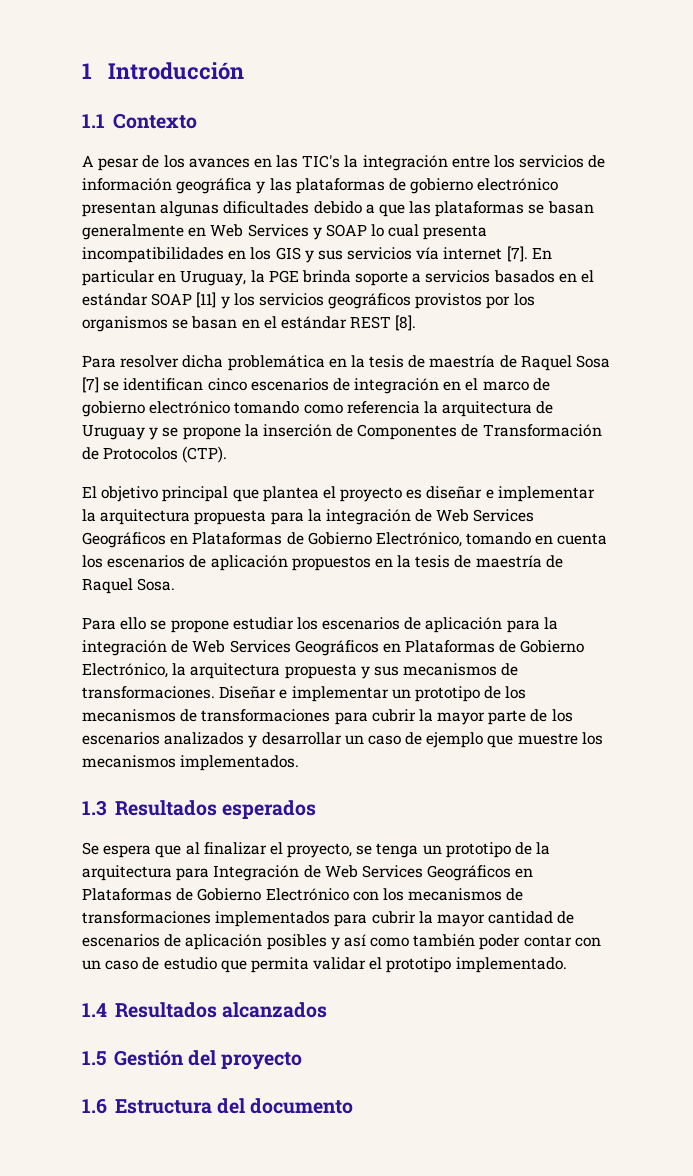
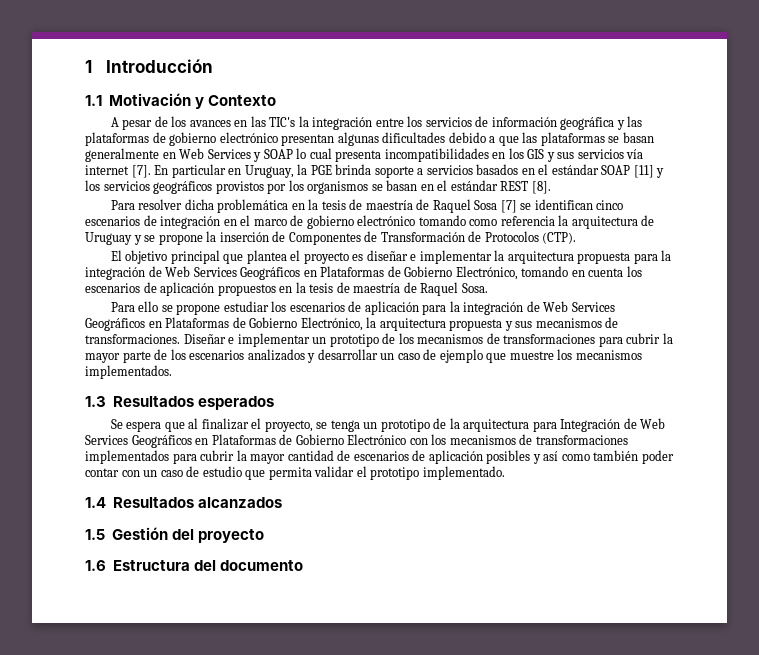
(105, 121) none -> [108,93,204,109] Motivación y

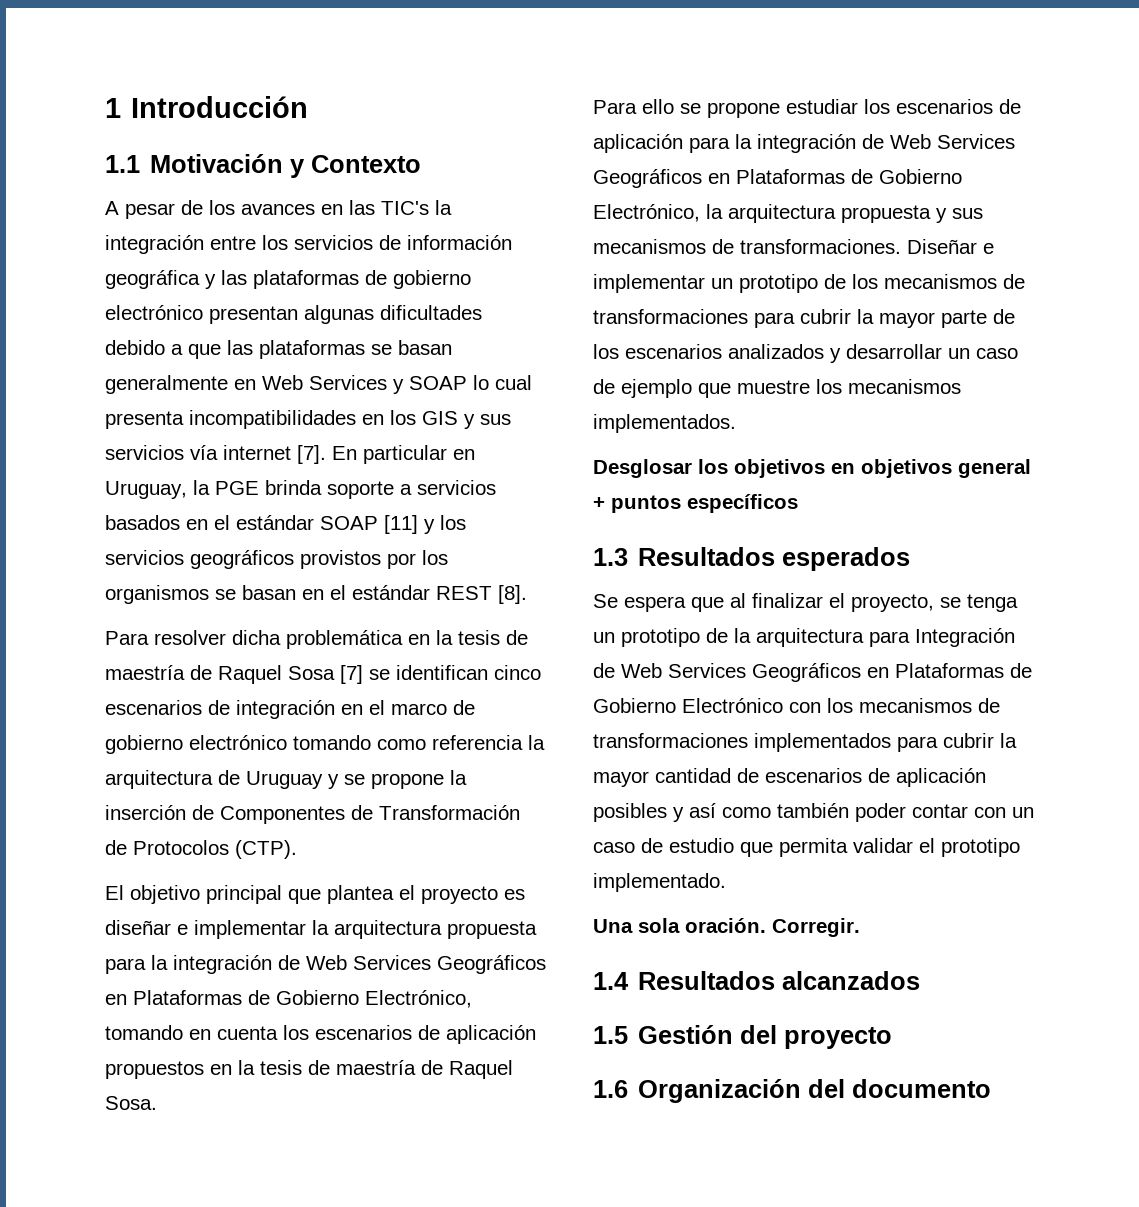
(172, 372) none -> [593,459,1031,478] [593,494,798,513] // Desglosar los objetivos en objetivos general + puntos específicos
(505, 473) none -> [593,918,860,937] // Una sola oración. Corregir.
[112,560,190,571] Estructura -> [638,1079,802,1103] Organización

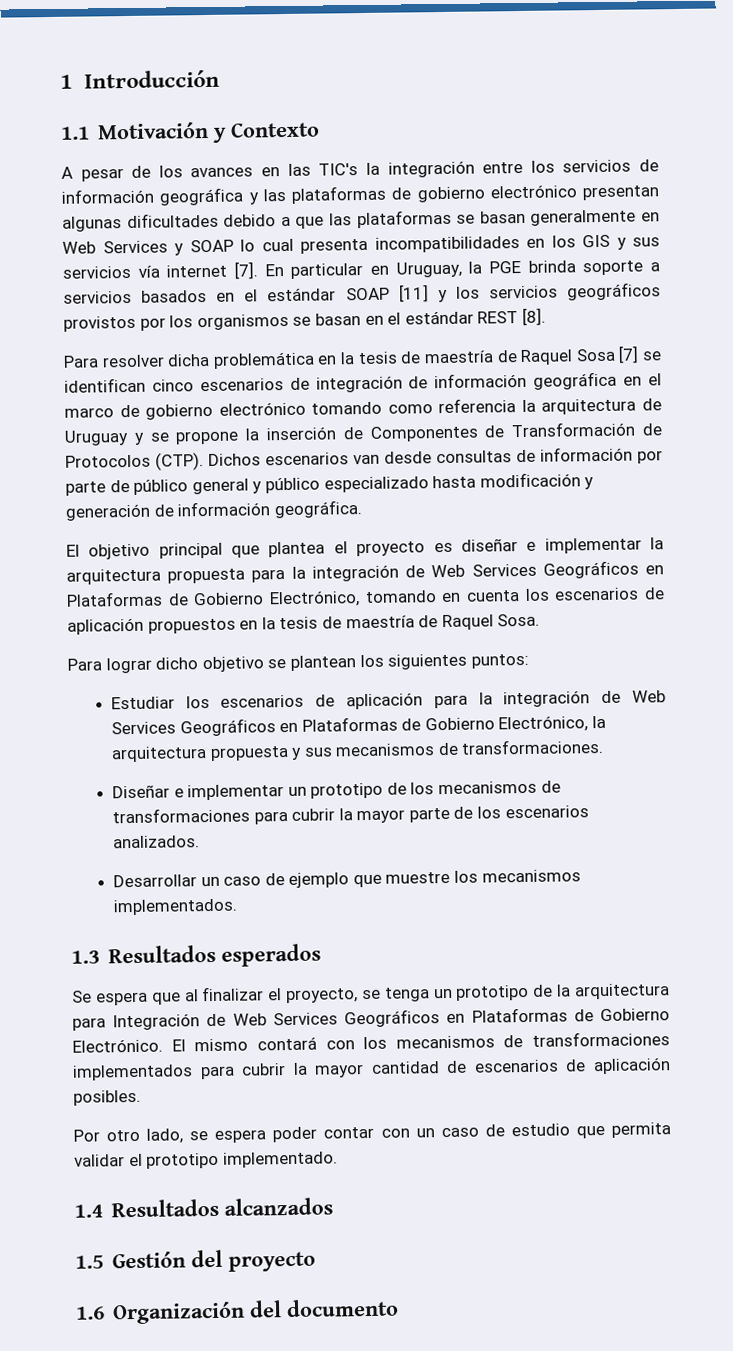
(335, 709) none -> [408,371,618,390] de información geográfica
(297, 849) none -> [208,446,663,466] [65,472,595,496] [65,500,362,521] Dichos escenarios van desde consultas de información por parte de público general y público especializado hasta modificación y generación de información geográfica.
[642,99,858,118] ello se propone estudiar -> [105,653,529,674] [110,696,175,710] lograr dicho objetivo se plantean los siguientes puntos: // Estudiar
(901, 246) none -> (605, 746) //
[728,344,942,363] analizados y desarrollar -> [112,835,200,849] [112,874,197,888] analizados. // Desarrollar
[593,459,1031,478] [593,494,798,513] // Desglosar los objetivos en objetivos general + puntos específicos -> (238, 907) none
[682,698,783,713] Electrónico -> [72,1036,317,1053] Electrónico. El mismo contará
[593,803,849,822] posibles y así como también -> [73,1089,141,1106] [73,1128,267,1144] posibles. // Por otro lado, se espera
[593,918,860,937] // Una sola oración. Corregir. -> (338, 1159) none

